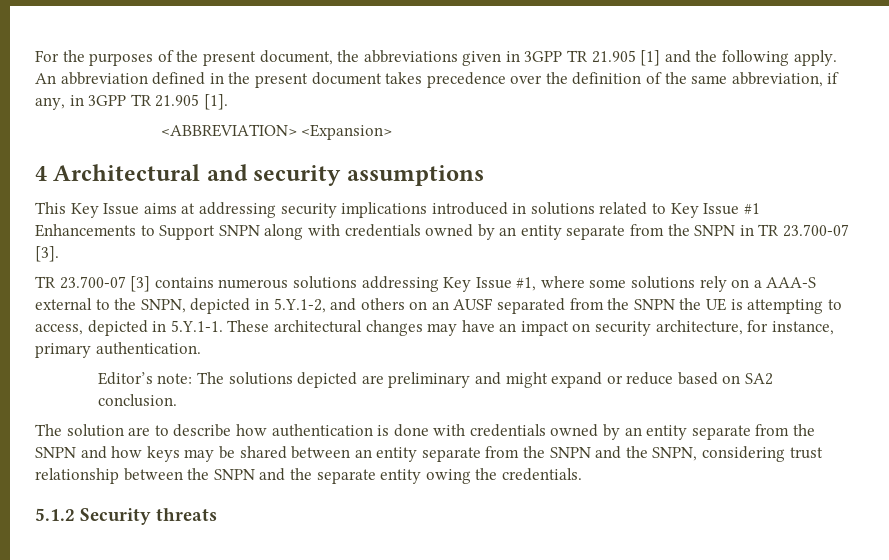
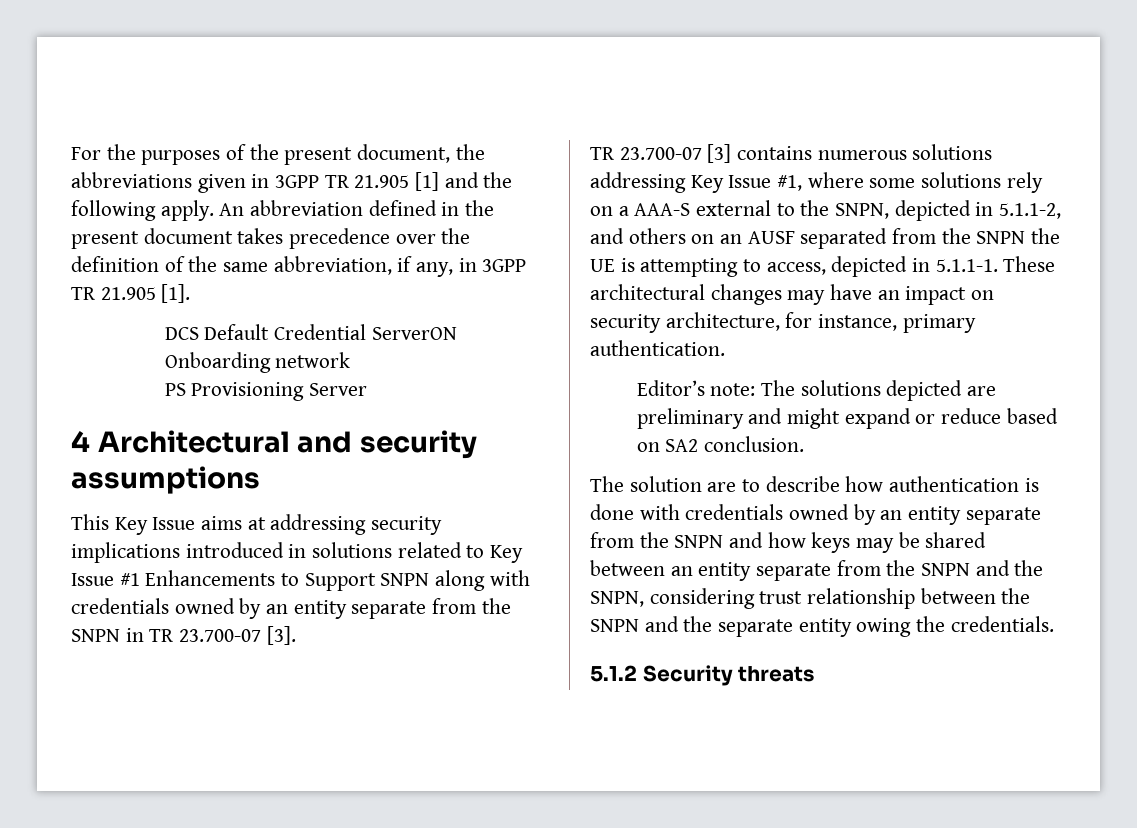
[160,124,393,140] <ABBREVIATION> <Expansion> -> [164,324,457,340] [164,352,351,373] [164,382,367,401] DCS Default Credential ServerON Onboarding network // PS Provisioning Server
[273,298,326,313] 5.Y.1-2, -> [999,203,1062,219] 5.1.1-2,
[170,320,223,332] 5.Y.1-1. -> [935,259,998,272] 5.1.1-1.

